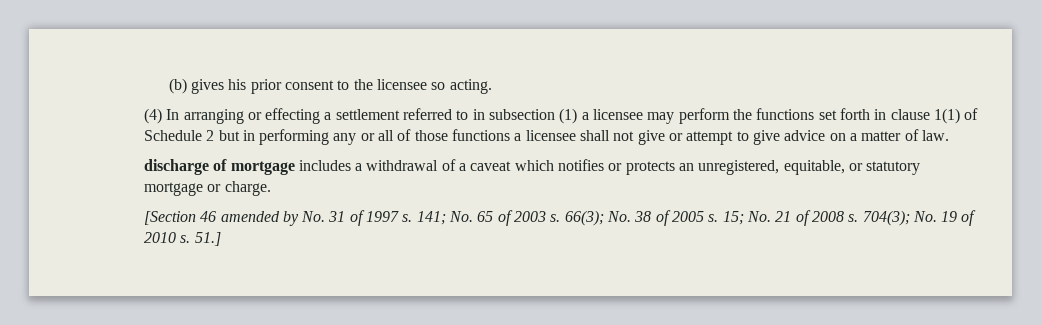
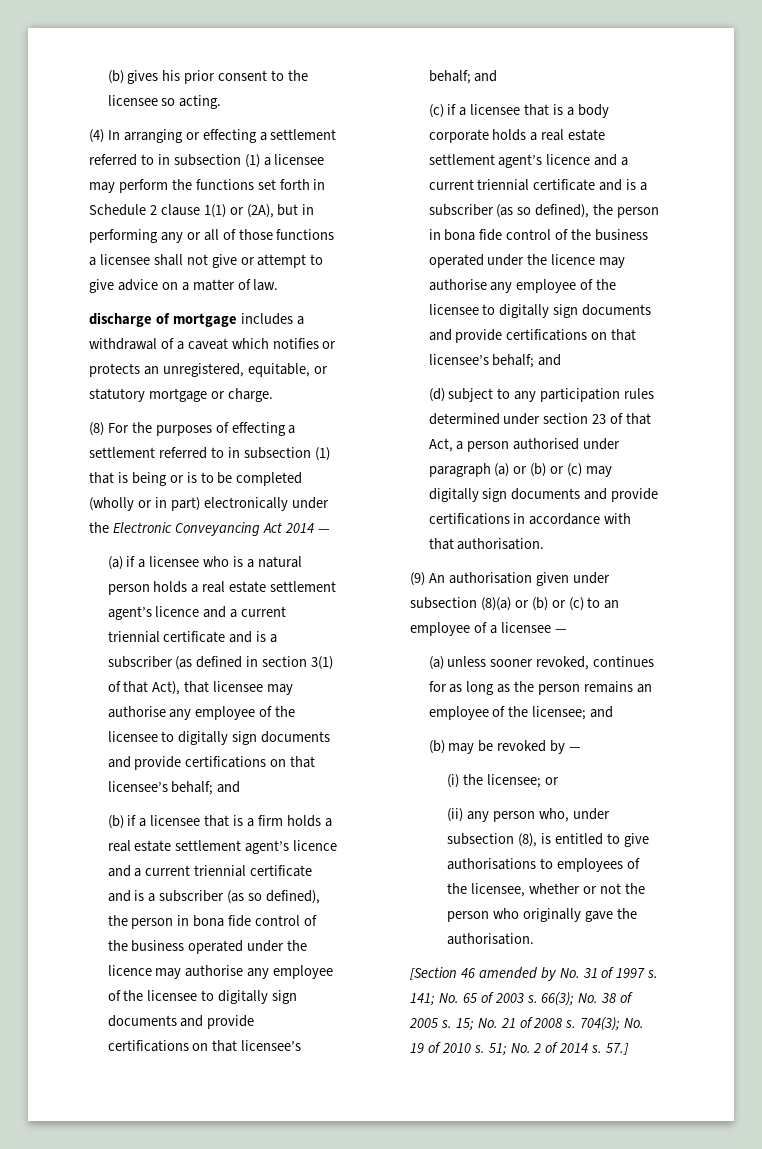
[890,108,979,124] [143,130,215,141] clause 1(1) of Schedule 2 -> [89,204,274,218] Schedule 2 clause 1(1) or (2A),
(271, 188) none -> [89,422,296,436] [89,447,330,461] [89,472,303,486] [89,497,329,511] [89,522,330,536] [107,556,302,570] [107,581,337,595] [107,606,287,620] [107,631,278,643] [107,656,334,670] [107,681,294,695] [107,706,296,720] [107,731,331,745] [107,756,316,770] [107,781,241,795] [107,815,332,829] [107,840,338,854] [107,865,313,877] [107,890,320,904] [107,915,317,929] [107,940,308,954] [107,965,334,979] [107,990,298,1004] [107,1015,255,1029] [107,1040,302,1052] [428,70,498,84] [428,104,609,118] [428,129,606,143] [428,154,629,168] [428,179,648,191] [428,204,660,218] [428,229,648,241] [428,254,626,268] [428,279,617,293] [428,304,652,318] [428,329,637,343] [428,354,562,368] [428,388,655,402] [428,413,652,425] [428,438,621,452] [428,463,612,477] [428,488,659,502] [428,513,632,525] [428,538,545,550] [410,572,610,586] [410,597,620,611] [410,622,567,636] [428,656,655,670] [428,681,652,695] [428,706,614,720] [428,740,582,754] [447,774,559,788] [447,808,610,822] [447,833,649,847] [447,858,640,872] [447,883,645,897] [447,908,637,922] [447,933,535,945] // (8) For the purposes of effecting a settlement referred to in subsection (1) that is being or is to be completed (wholly or in part) electronically under the Electronic Conveyancing Act 2014 — // (a) if a licensee who is a natural person holds a real estate settlement agent’s licence and a current triennial certificate and is a subscriber (as defined in section 3(1) of that Act), that licensee may authorise any employee of the licensee to digitally sign documents and provide certifications on that licensee’s behalf; and // (b) if a licensee that is a firm holds a real estate settlement agent’s licence and a current triennial certificate and is a subscriber (as so defined), the person in bona fide control of the business operated under the licence may authorise any employee of the licensee to digitally sign documents and provide certifications on that licensee’s behalf; and // (c) if a licensee that is a body corporate holds a real estate settlement agent’s licence and a current triennial certificate and is a subscriber (as so defined), the person in bona fide control of the business operated under the licence may authorise any employee of the licensee to digitally sign documents and provide certifications on that licensee’s behalf; and // (d) subject to any participation rules determined under section 23 of that Act, a person authorised under paragraph (a) or (b) or (c) may digitally sign documents and provide certifications in accordance with that authorisation. // (9) An authorisation given under subsection (8)(a) or (b) or (c) to an employee of a licensee — // (a) unless sooner revoked, continues for as long as the person remains an employee of the licensee; and // (b) may be revoked by — // (i) the licensee; or // (ii) any person who, under subsection (8), is entitled to give authorisations to employees of the licensee, whether or not the person who originally gave the authorisation.
[194,232,221,246] 51.] -> [488,1042,630,1056] 51; No. 2 of 2014 s. 57.]

